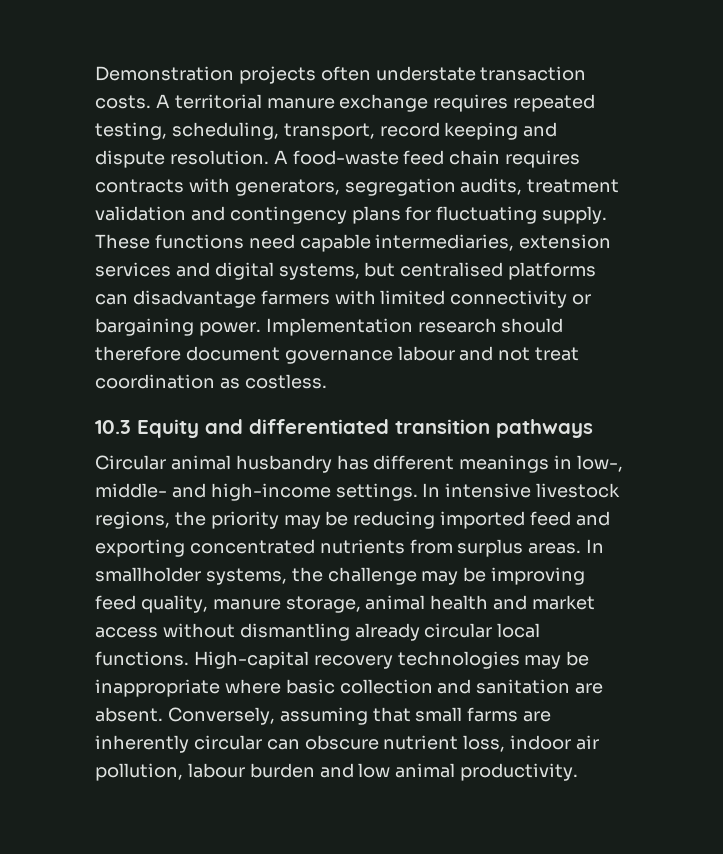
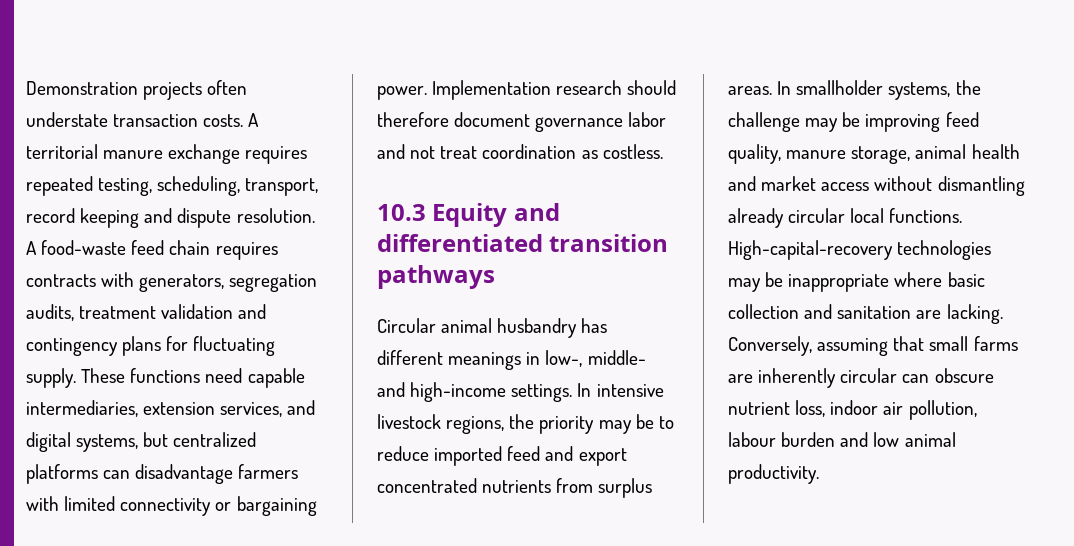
[95,262,171,277] services -> [220,402,283,417] services,
[400,262,504,277] centralised -> [173,432,257,447] centralized
[397,346,455,361] labour -> [628,112,667,127] labor
[353,511,436,529] reducing -> [658,416,674,429] [377,446,429,461] to reduce
[95,539,185,557] exporting -> [578,448,627,466] export
[193,651,393,669] High-capital recovery -> [728,240,893,260] High-capital-recovery
[95,707,163,722] absent. -> [946,304,1003,324] lacking.

